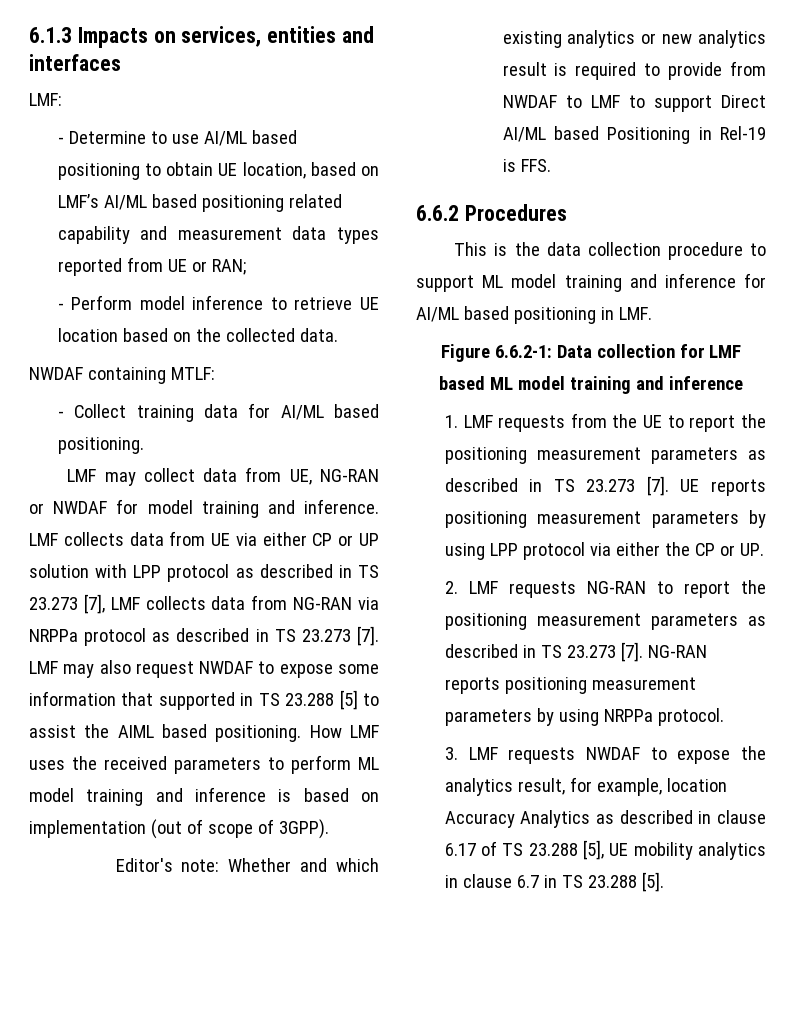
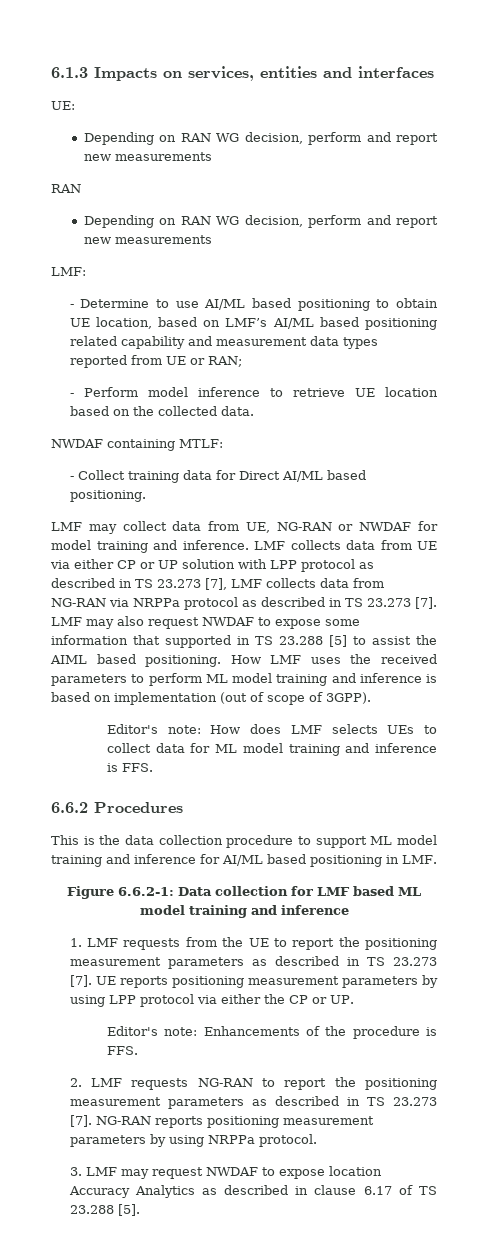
(121, 62) none -> [51,101,75,110] [83,132,438,145] [83,152,212,161] [51,184,81,193] [83,215,438,228] [83,235,212,244] // UE: // Depending on RAN WG decision, perform and report new measurements // RAN // Depending on RAN WG decision, perform and report new measurements
(271, 410) none -> [238,471,280,480] Direct
[228,858,379,872] [502,30,766,48] [502,61,766,80] [502,95,766,112] [502,126,766,144] Whether and which existing analytics or new analytics result is required to provide from NWDAF to LMF to support Direct AI/ML based Positioning in Rel-19 -> [210,724,437,734] [106,743,437,756] How does LMF selects UEs to collect data for ML model training and inference
(764, 549) none -> [106,1026,438,1039] [106,1046,138,1055] // Editor's note: Enhancements of the procedure is FFS.
[508,746,766,764] [444,777,662,796] requests NWDAF to expose the analytics result, for example, -> [120,1167,325,1179] may request NWDAF to expose
[583,840,766,860] [444,874,637,888] [5], UE mobility analytics in clause 6.7 in TS 23.288 -> (114, 1209) none

